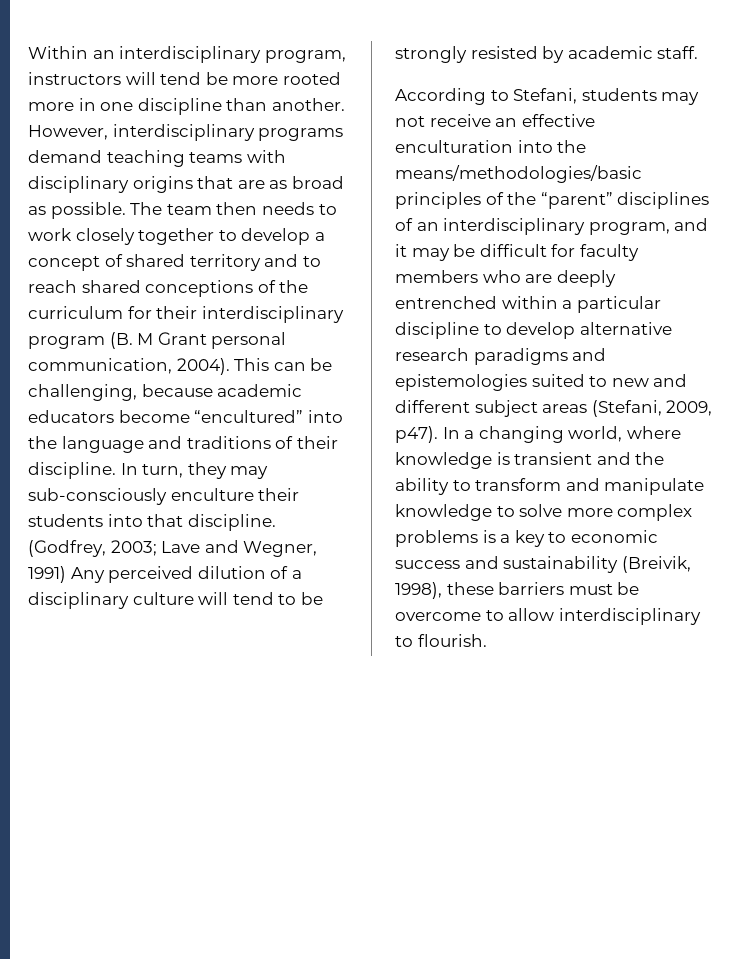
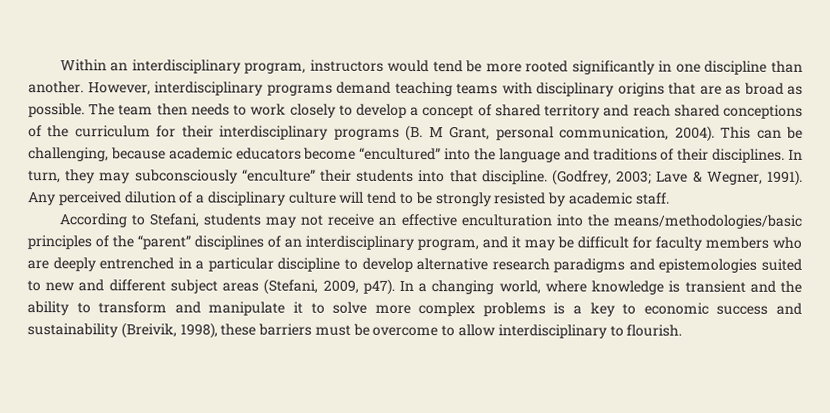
[125,72,156,85] will -> [387,59,430,73] would
[28,102,74,111] more -> [571,60,655,75] significantly
[138,228,215,245] together -> (336, 110) none
[302,256,321,267] to -> (630, 110) none
[28,336,105,349] program -> [333,128,400,140] programs
[157,332,207,345] Grant -> [449,126,491,141] Grant,
[28,462,116,479] discipline. -> [712,148,786,163] disciplines.
[28,488,254,505] sub-consciously enculture -> [134,169,316,184] subconsciously “enculture”
[204,540,318,557] [28,566,66,583] and Wegner, 1991) -> [692,169,804,186] & Wegner, 1991).
[501,296,558,309] within -> [177,257,192,269] in
[395,504,492,521] knowledge -> [292,301,303,314] it

